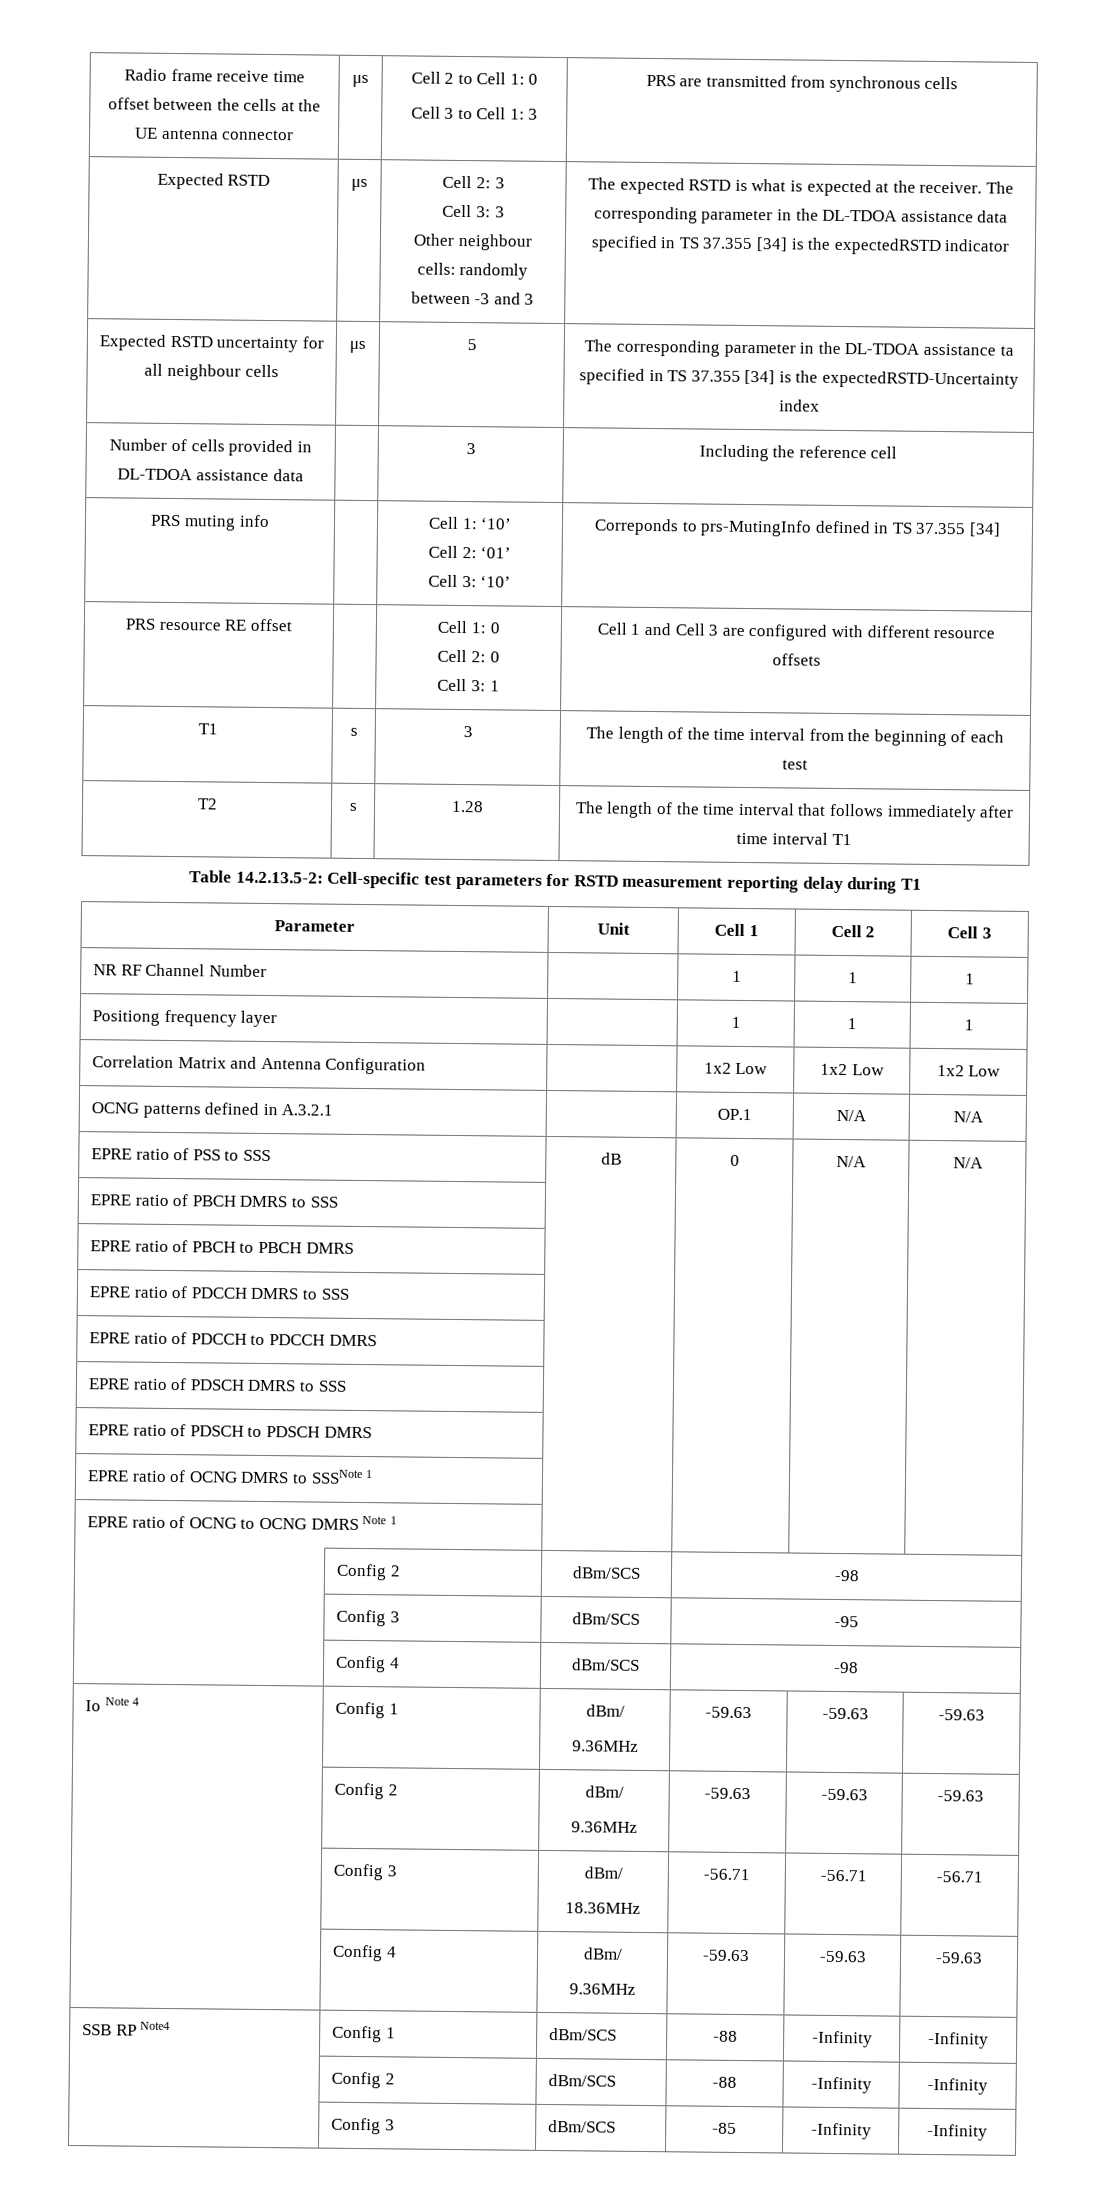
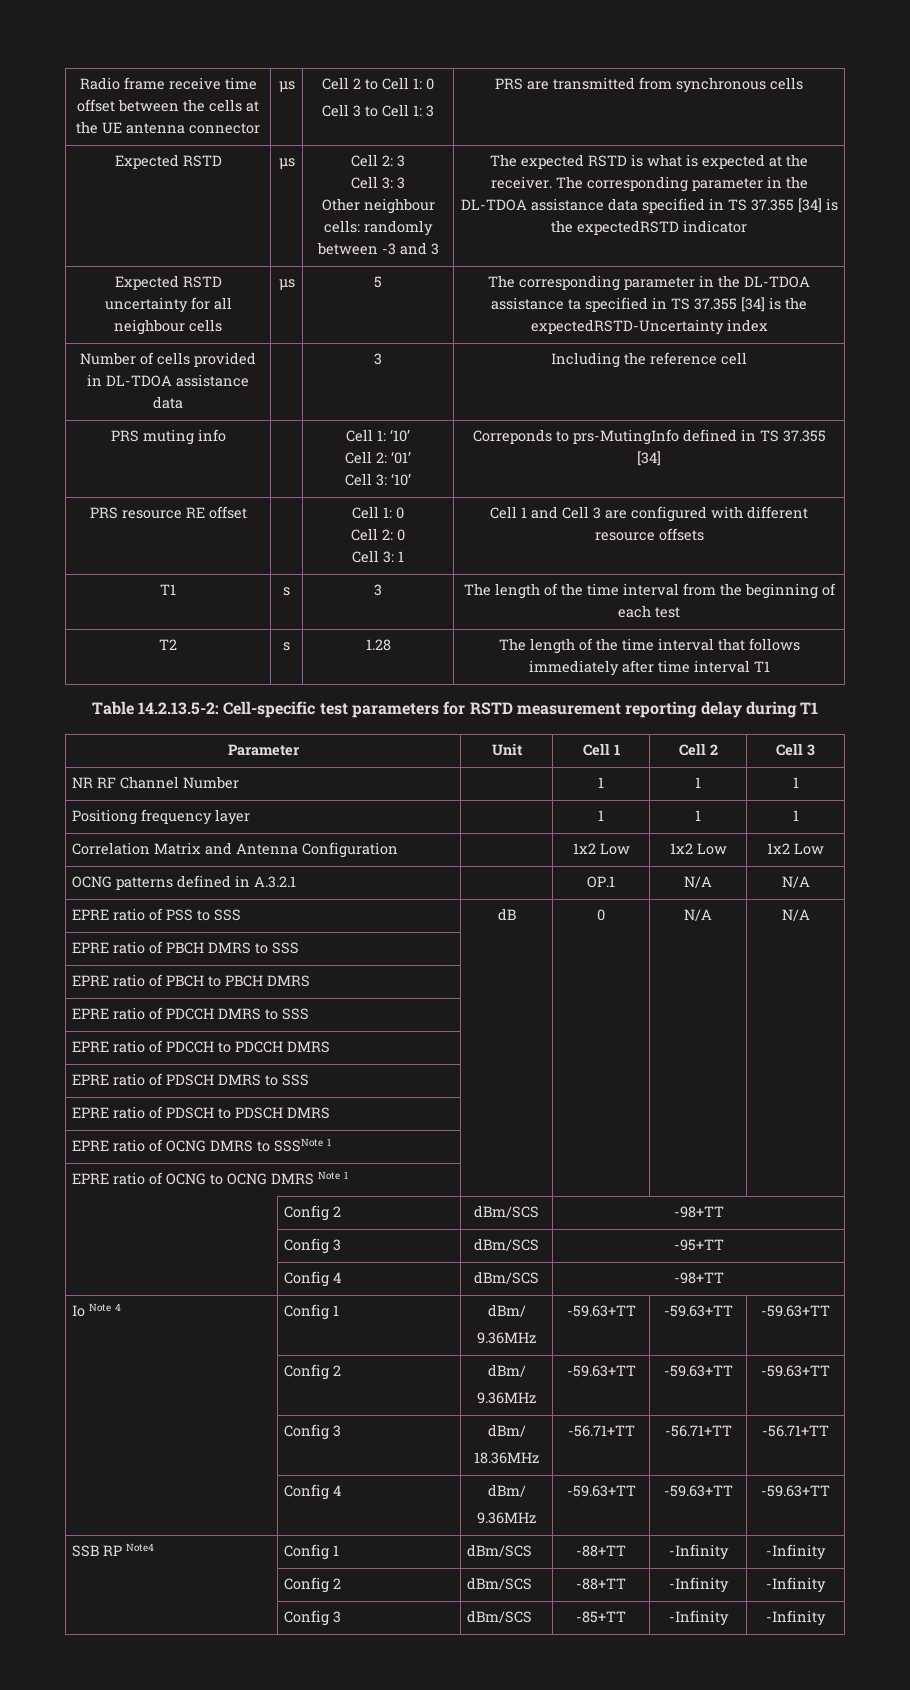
[833,1569,860,1582] [336,1609,400,1627] [572,1612,640,1625] [833,1615,859,1628] -98 // | Config 3 | dBm/SCS | -95 -> [673,1206,724,1218] [284,1238,342,1254] [474,1238,539,1251] [673,1239,724,1251] -98+TT // | Config 3 | dBm/SCS | -95+TT
[832,1661,859,1674] -98 -> [673,1272,724,1284] -98+TT
[705,1706,752,1719] [821,1707,869,1720] [938,1709,985,1721] -59.63 | -59.63 | -59.63 -> [566,1305,636,1317] [663,1305,733,1317] [761,1305,830,1317] -59.63+TT | -59.63+TT | -59.63+TT
[704,1787,751,1800] [820,1788,868,1801] [937,1790,984,1802] -59.63 | -59.63 | -59.63 -> [566,1365,636,1377] [663,1365,733,1377] [761,1365,830,1377] -59.63+TT | -59.63+TT | -59.63+TT
[703,1868,750,1881] [819,1869,867,1882] [936,1871,983,1883] -56.71 | -56.71 | -56.71 -> [567,1425,635,1437] [664,1425,732,1437] [762,1425,829,1437] -56.71+TT | -56.71+TT | -56.71+TT
[702,1949,750,1962] [818,1950,867,1963] [935,1952,983,1964] -59.63 | -59.63 | -59.63 -> [566,1485,636,1497] [663,1485,733,1497] [761,1485,830,1497] -59.63+TT | -59.63+TT | -59.63+TT
[713,2030,738,2042] -88 -> [576,1545,626,1557] -88+TT
[712,2076,737,2088] -88 -> [576,1578,626,1590] -88+TT
[712,2122,737,2134] -85 -> [576,1611,626,1623] -85+TT

